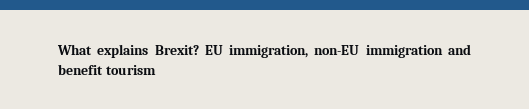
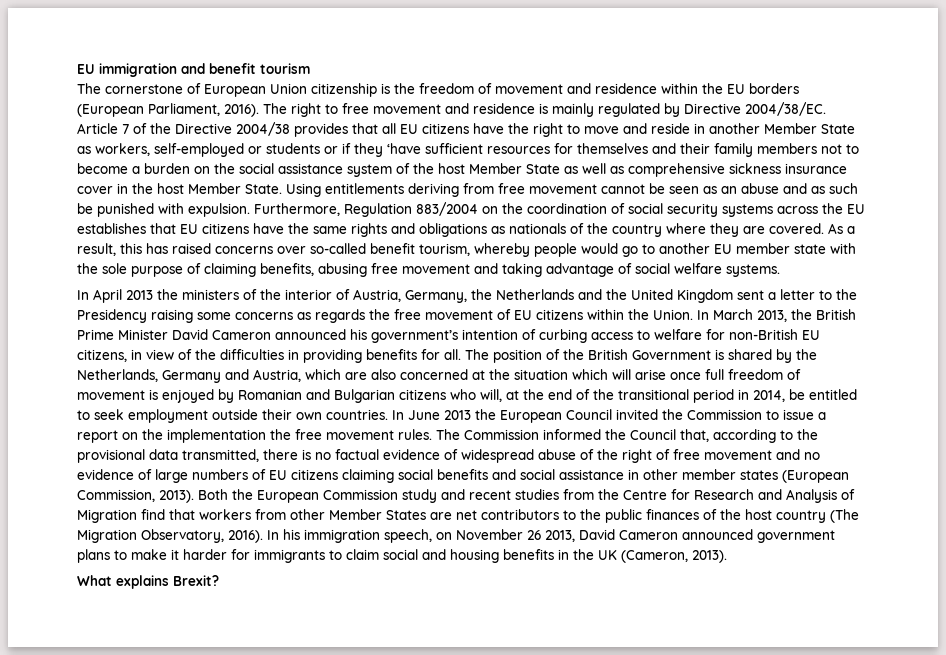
[57,44,471,58] [58,64,156,75] What explains Brexit? EU immigration, non-EU immigration and benefit tourism -> [77,63,310,77] [77,83,799,97] [77,102,826,117] [77,122,855,137] [77,143,859,157] [77,163,847,177] [77,183,858,197] [77,202,865,217] [77,223,855,237] [77,243,856,257] [77,263,780,277] [77,289,857,303] [77,309,856,323] [77,329,820,343] [77,349,817,363] [77,369,801,383] [77,389,857,403] [77,409,826,423] [77,429,818,443] [77,449,820,463] [77,469,849,483] [77,489,855,503] [77,509,859,523] [77,529,835,543] [77,549,727,563] [77,575,219,589] EU immigration and benefit tourism // The cornerstone of European Union citizenship is the freedom of movement and residence within the EU borders (European Parliament, 2016). The right to free movement and residence is mainly regulated by Directive 2004/38/EC. Article 7 of the Directive 2004/38 provides that all EU citizens have the right to move and reside in another Member State as workers, self-employed or students or if they ‘have sufficient resources for themselves and their family members not to become a burden on the social assistance system of the host Member State as well as comprehensive sickness insurance cover in the host Member State. Using entitlements deriving from free movement cannot be seen as an abuse and as such be punished with expulsion. Furthermore, Regulation 883/2004 on the coordination of social security systems across the EU establishes that EU citizens have the same rights and obligations as nationals of the country where they are covered. As a result, this has raised concerns over so-called benefit tourism, whereby people would go to another EU member state with the sole purpose of claiming benefits, abusing free movement and taking advantage of social welfare systems. // In April 2013 the ministers of the interior of Austria, Germany, the Netherlands and the United Kingdom sent a letter to the Presidency raising some concerns as regards the free movement of EU citizens within the Union. In March 2013, the British Prime Minister David Cameron announced his government’s intention of curbing access to welfare for non-British EU citizens, in view of the difficulties in providing benefits for all. The position of the British Government is shared by the Netherlands, Germany and Austria, which are also concerned at the situation which will arise once full freedom of movement is enjoyed by Romanian and Bulgarian citizens who will, at the end of the transitional period in 2014, be entitled to seek employment outside their own countries. In June 2013 the European Council invited the Commission to issue a report on the implementation the free movement rules. The Commission informed the Council that, according to the provisional data transmitted, there is no factual evidence of widespread abuse of the right of free movement and no evidence of large numbers of EU citizens claiming social benefits and social assistance in other member states (European Commission, 2013). Both the European Commission study and recent studies from the Centre for Research and Analysis of Migration find that workers from other Member States are net contributors to the public finances of the host country (The Migration Observatory, 2016). In his immigration speech, on November 26 2013, David Cameron announced government plans to make it harder for immigrants to claim social and housing benefits in the UK (Cameron, 2013). // What explains Brexit?

